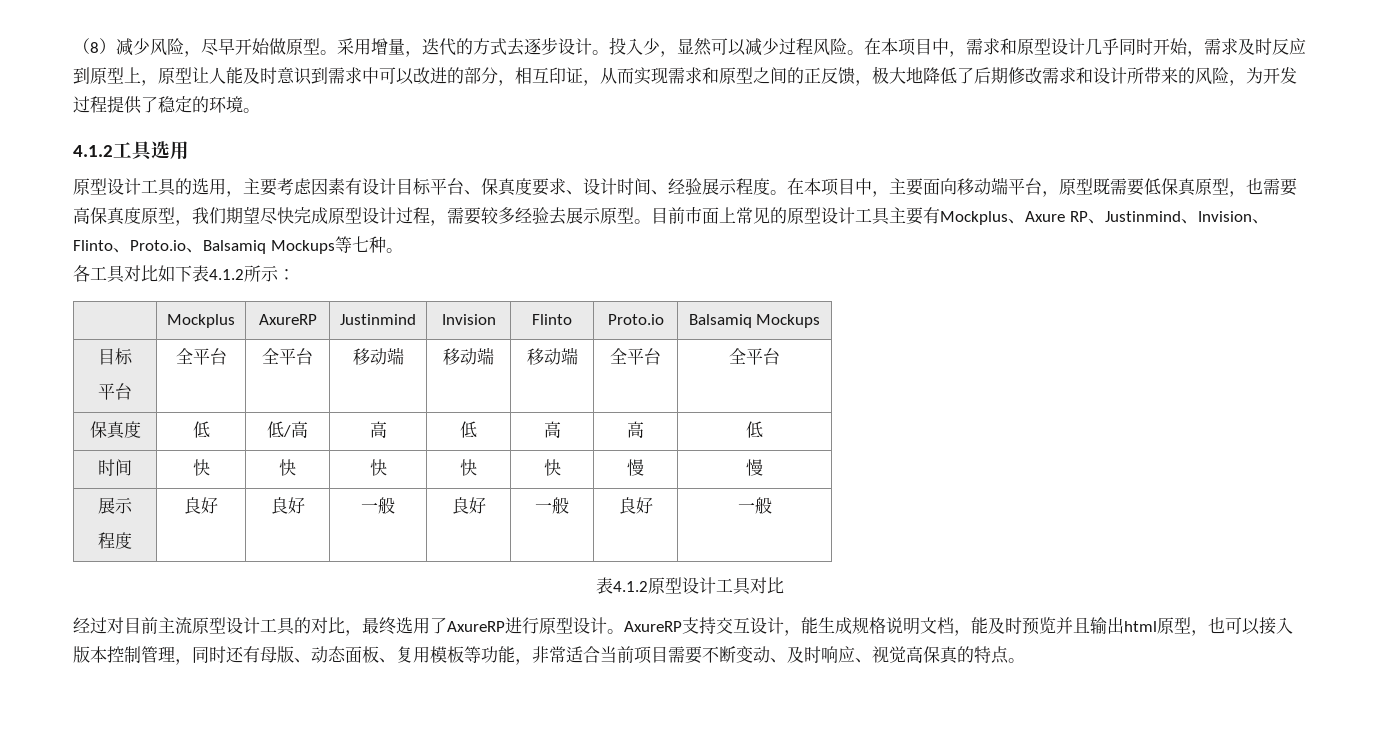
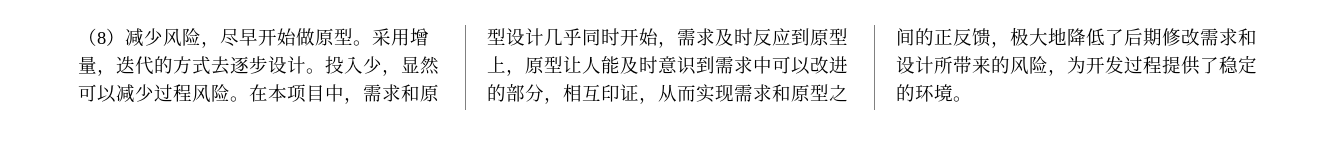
[73,141,189,161] [73,177,1297,197] [73,206,1269,226] [73,236,403,254] [73,265,295,283] [167,314,235,328] [258,314,317,325] [340,314,416,325] [441,314,496,325] [532,314,572,325] [607,314,664,325] [688,314,821,328] [98,348,133,365] [98,383,132,400] [175,348,227,365] [262,348,313,365] [352,347,404,365] [443,347,494,365] [526,347,578,365] [610,348,661,365] [729,348,780,365] [89,421,141,439] [192,421,210,438] [267,421,308,438] [369,421,387,438] [460,421,477,438] [543,421,561,438] [627,421,644,438] [746,421,763,438] [98,459,132,476] [192,459,210,476] [279,459,296,476] [369,459,387,476] [460,459,477,476] [543,459,561,476] [627,459,644,476] [746,459,763,476] [98,497,133,514] [98,532,132,549] [184,497,218,514] [270,497,305,514] [361,497,395,514] [451,497,486,514] [535,497,569,514] [618,497,653,514] [737,497,772,514] [595,577,784,595] [73,617,1293,636] [73,646,1025,665] // 4.1.2工具选用 // 原型设计工具的选用，主要考虑因素有设计目标平台、保真度要求、设计时间、经验展示程度。在本项目中，主要面向移动端平台，原型既需要低保真原型，也需要高保真度原型，我们期望尽快完成原型设计过程，需要较多经验去展示原型。目前市面上常见的原型设计工具主要有Mockplus、Axure RP、Justinmind、Invision、Flinto、Proto.io、Balsamiq Mockups等七种。 // 各工具对比如下表4.1.2所示： // | Mockplus | AxureRP | Justinmind | Invision | Flinto | Proto.io | Balsamiq Mockups // 目标 // 平台 | 全平台 | 全平台 | 移动端 | 移动端 | 移动端 | 全平台 | 全平台 // 保真度 | 低 | 低/高 | 高 | 低 | 高 | 高 | 低 // 时间 | 快 | 快 | 快 | 快 | 快 | 慢 | 慢 // 展示 // 程度 | 良好 | 良好 | 一般 | 良好 | 一般 | 良好 | 一般 // 表4.1.2原型设计工具对比 // 经过对目前主流原型设计工具的对比，最终选用了AxureRP进行原型设计。AxureRP支持交互设计，能生成规格说明文档，能及时预览并且输出html原型，也可以接入版本控制管理，同时还有母版、动态面板、复用模板等功能，非常适合当前项目需要不断变动、及时响应、视觉高保真的特点。 -> (972, 99) none

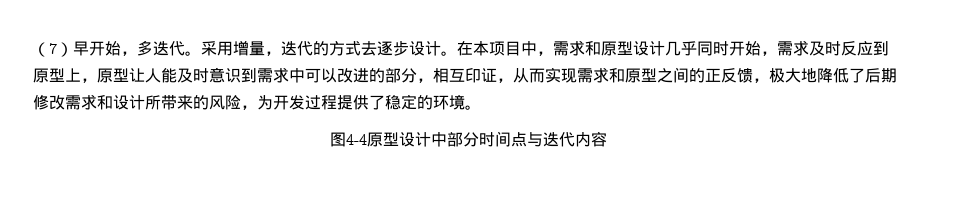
[97,28,353,48] 8）减少风险，尽早开始做原型 -> [49,40,185,57] 7）早开始，多迭代
[325,56,439,76] [78,84,249,103] 投入少，显然可以减少过程风险。 -> (457, 53) none
(972, 99) none -> [329,131,607,147] // 图4-4原型设计中部分时间点与迭代内容

